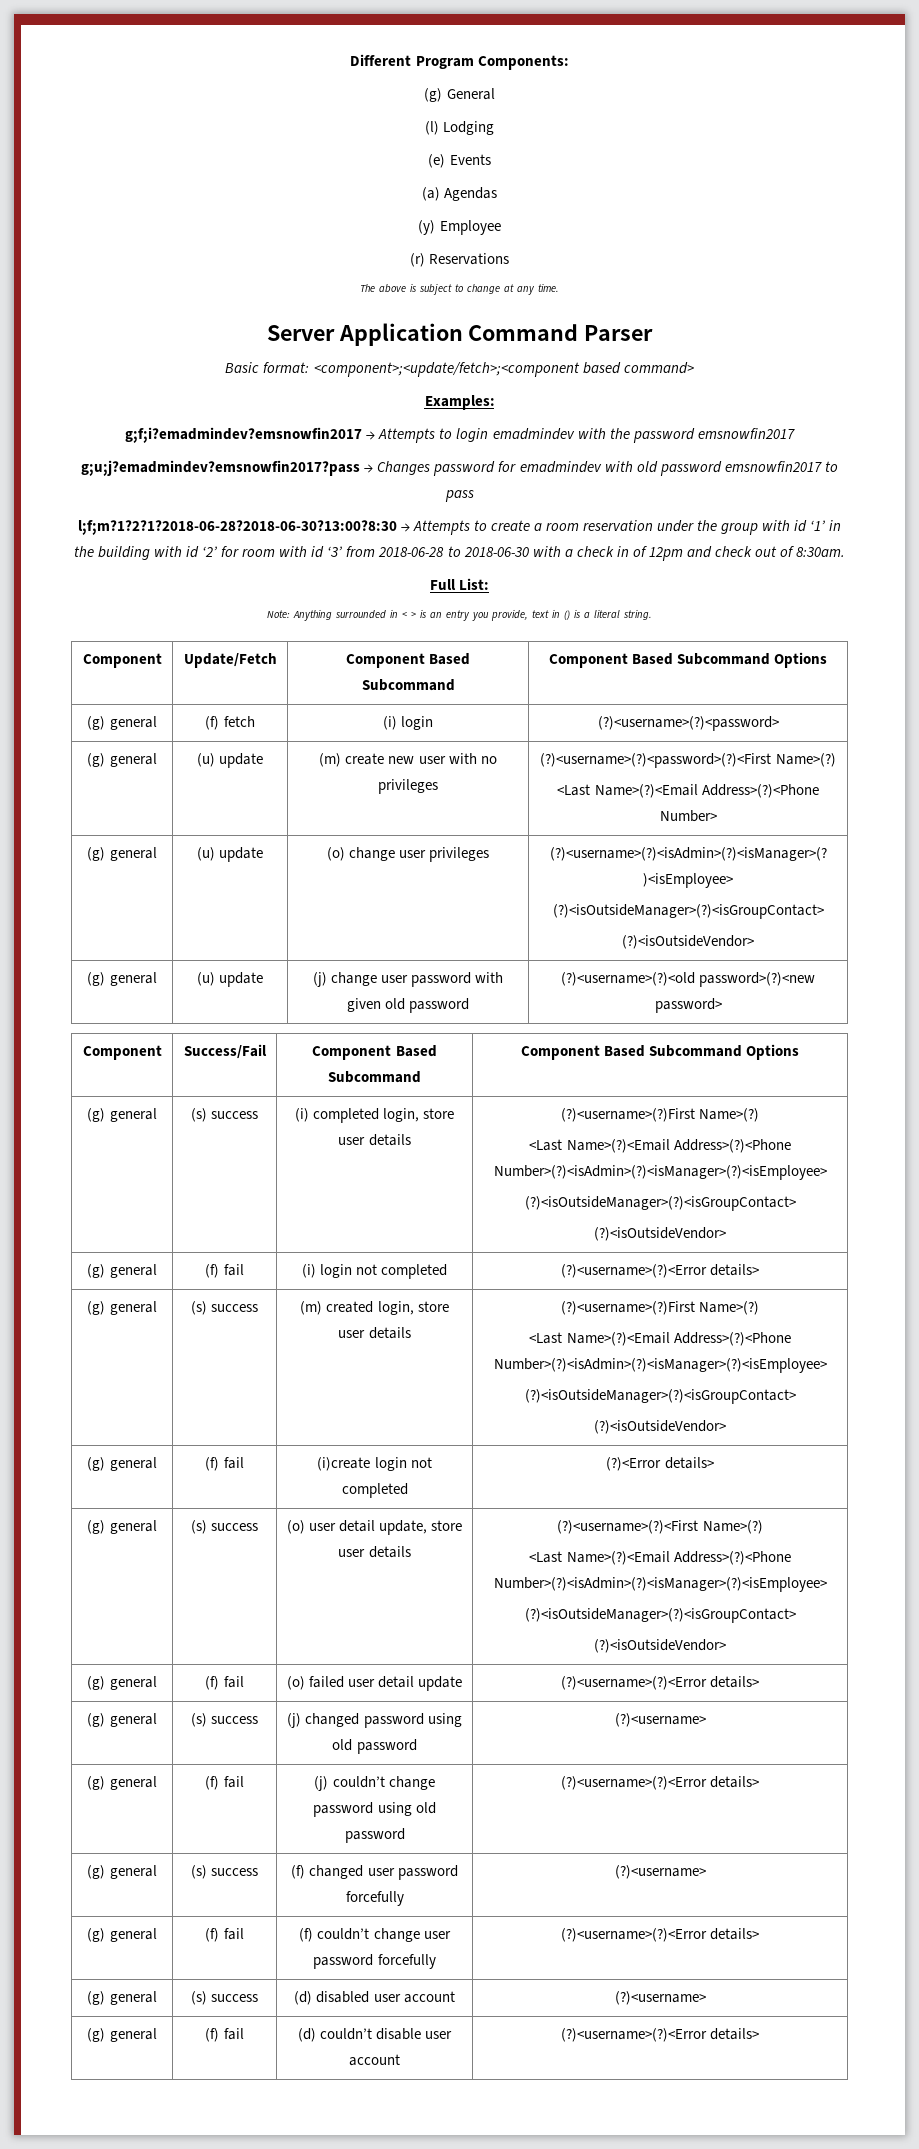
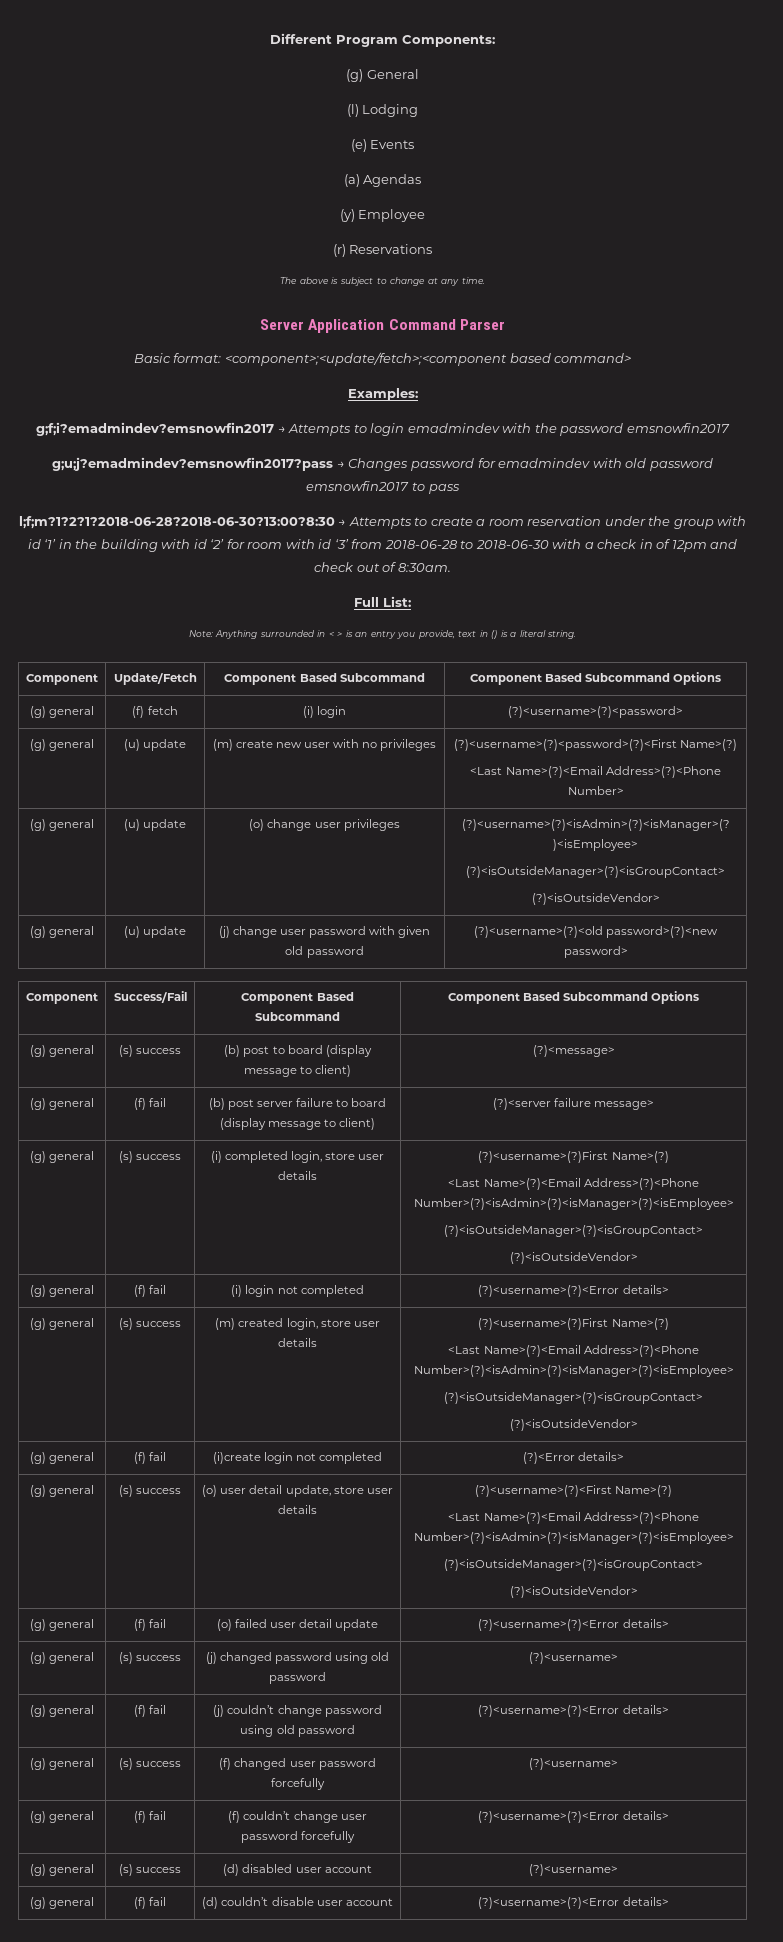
(800, 1052) none -> [29,1045,95,1057] [118,1045,182,1057] [224,1045,372,1057] [243,1065,352,1077] [532,1045,615,1057] [29,1098,95,1110] [133,1098,167,1110] [208,1098,387,1110] [219,1118,376,1130] [492,1098,655,1110] // (g) general | (s) success | (b) post to board (display message to client) | (?)<message> // (g) general | (f) fail | (b) post server failure to board (display message to client) | (?)<server failure message>

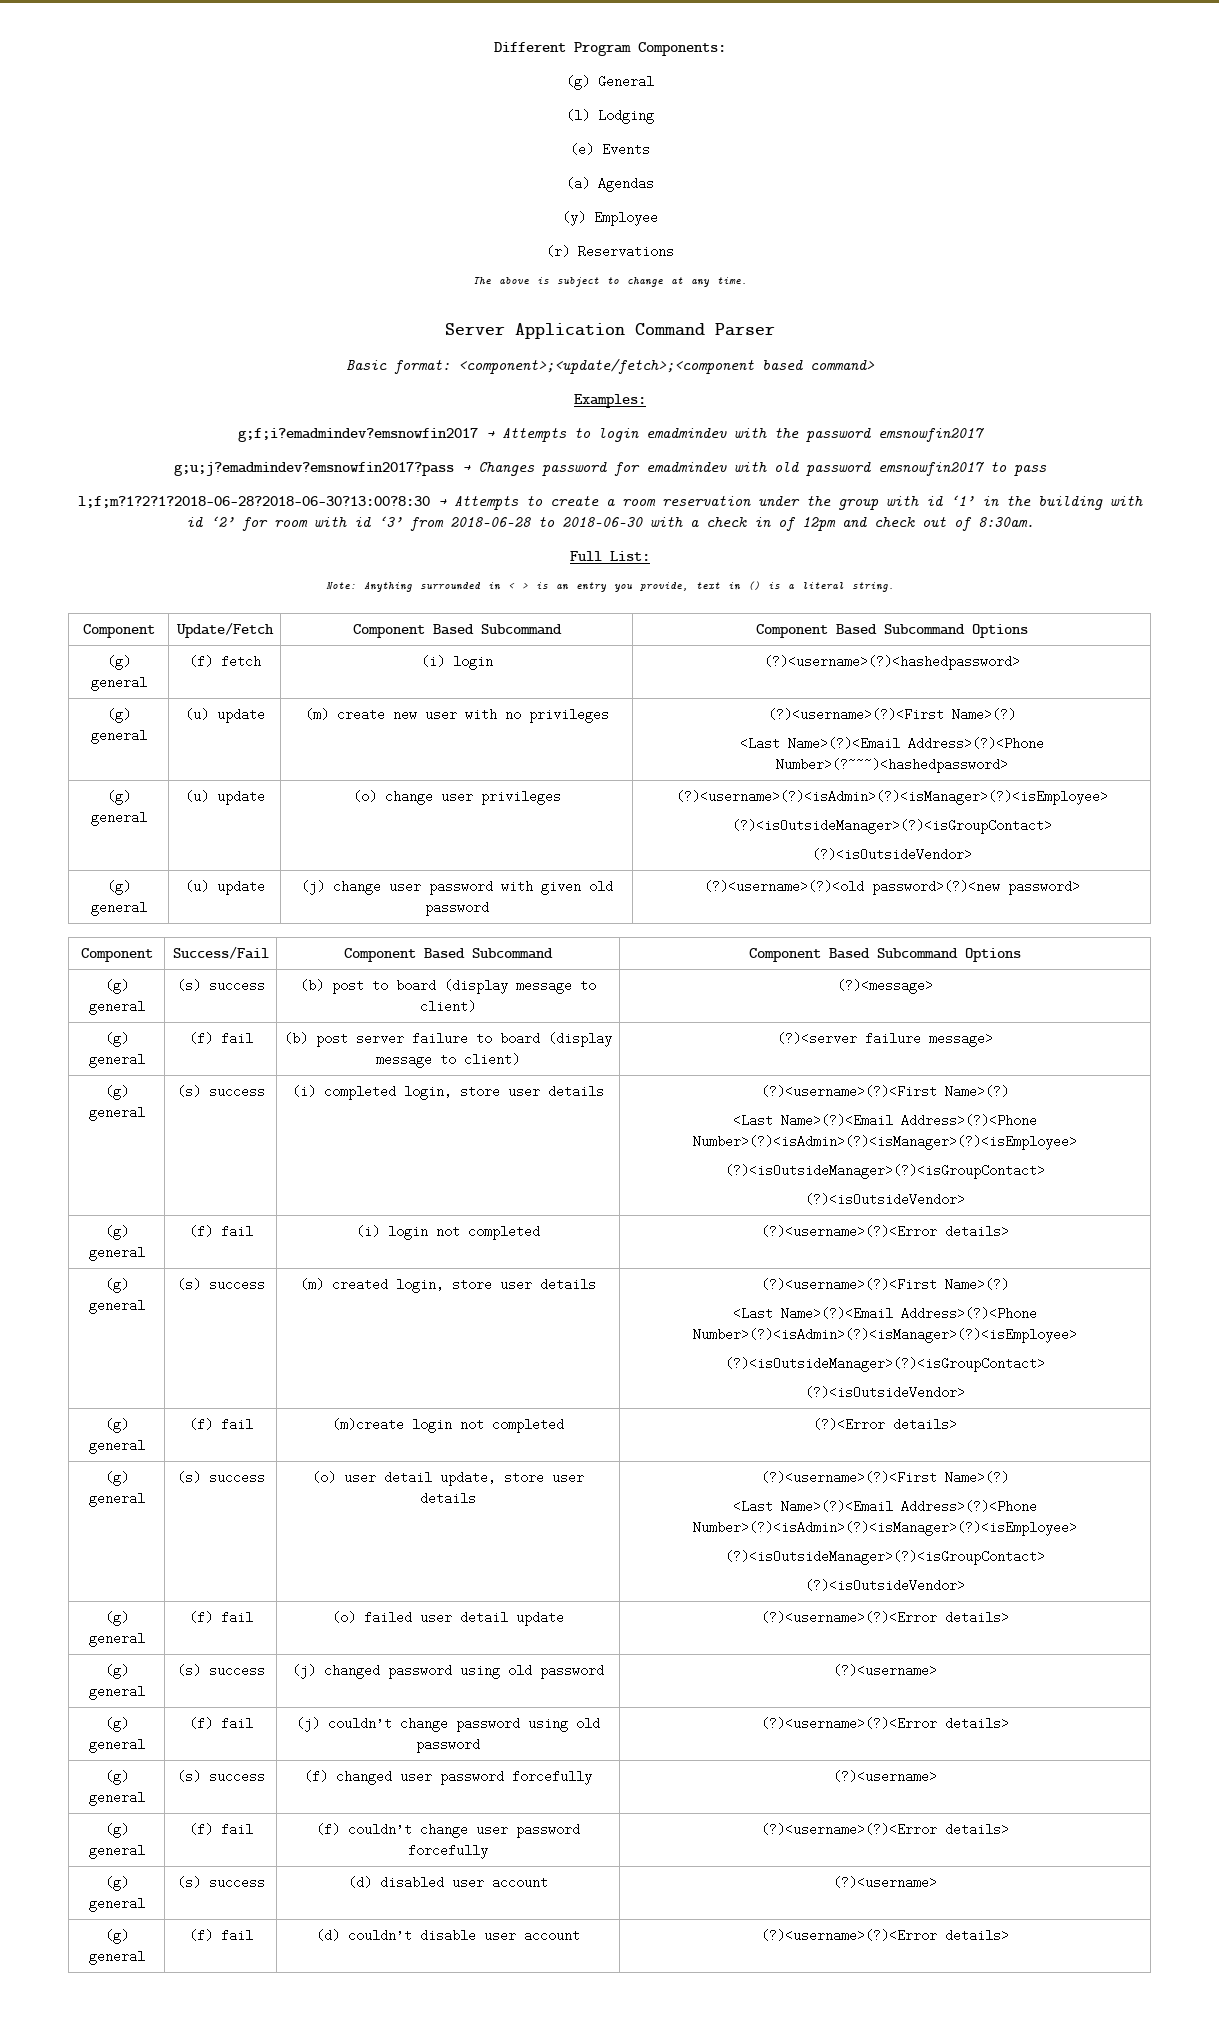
[508,706,683,718] (?)<username>(?)<password> -> [763,655,1020,670] (?)<username>(?)<hashedpassword>
[453,739,738,751] [470,766,721,778] [567,786,624,795] (?)<username>(?)<password>(?)<First Name>(?) // <Last Name>(?)<Email Address>(?)<Phone Number> -> [767,708,1016,721] [739,737,1044,750] [775,758,1008,773] (?)<username>(?)<First Name>(?) // <Last Name>(?)<Email Address>(?)<Phone Number>(?~~~)<hashedpassword>
[478,1151,609,1163] (?)<username>(?)First -> [761,1085,937,1098] (?)<username>(?)<First
[478,1318,609,1330] (?)<username>(?)First -> [761,1278,937,1291] (?)<username>(?)<First
[212,1452,261,1464] (i)create -> [332,1418,404,1431] (m)create

